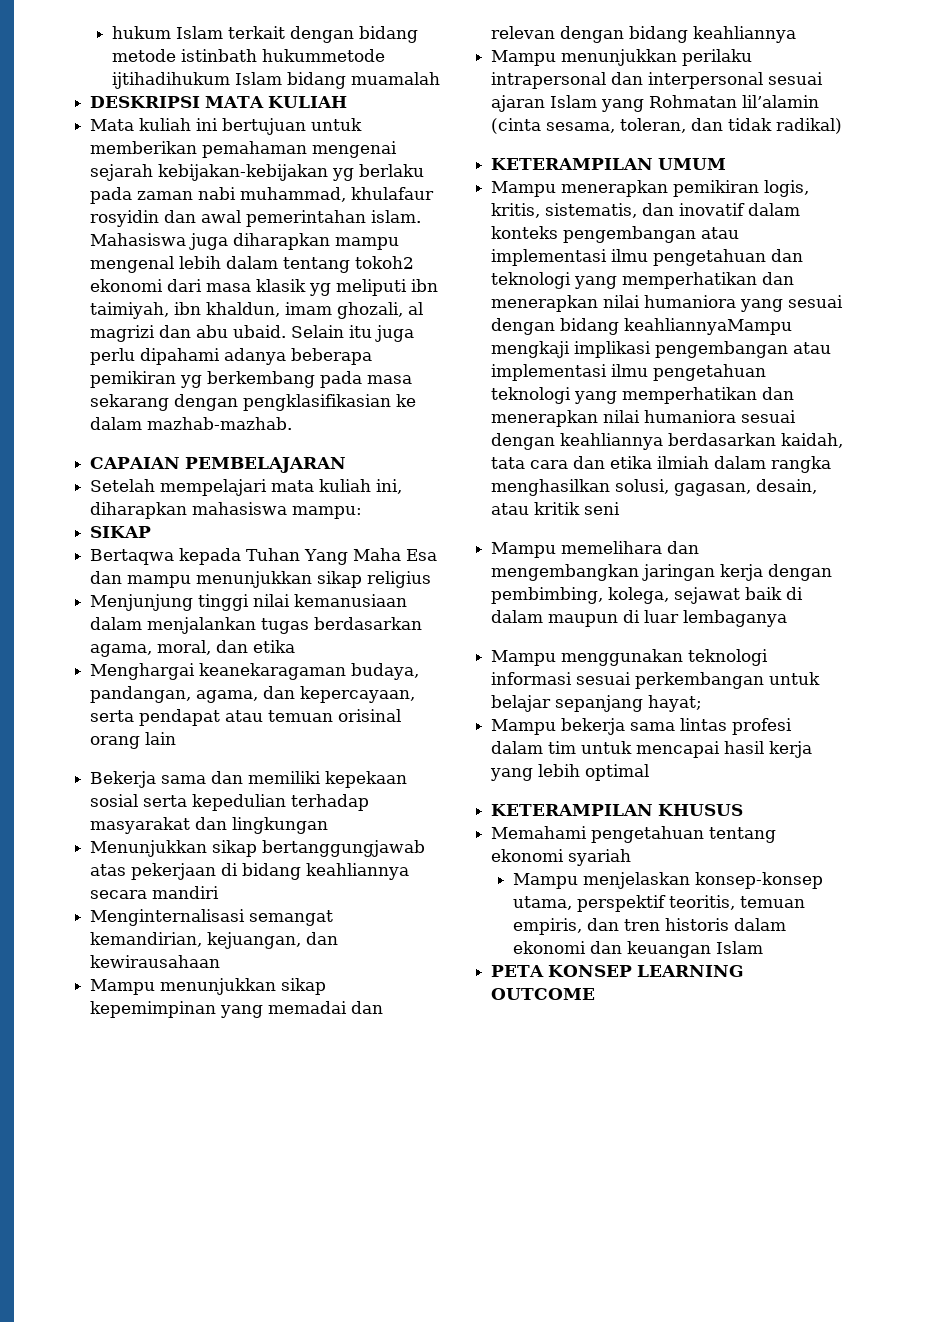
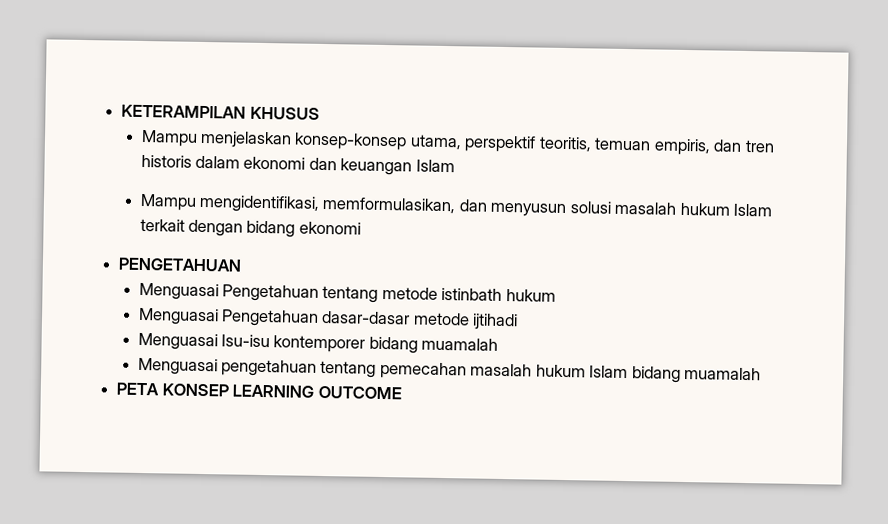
[112,26,419,43] [112,49,386,62] [112,72,441,89] [90,96,348,108] [90,118,363,135] [90,141,398,158] [90,164,425,181] [90,187,435,204] [90,210,422,227] [90,233,400,250] [90,256,415,273] [90,279,439,296] [90,302,424,319] [90,325,415,342] [90,348,373,365] [90,371,413,388] [90,394,417,411] [90,417,293,430] [90,457,347,473] [90,479,403,496] [90,502,363,519] [90,526,152,538] [90,548,438,565] [90,571,432,588] [90,594,408,611] [90,617,423,634] [90,640,296,657] [90,663,420,680] [90,686,416,703] [90,709,402,726] [90,732,177,749] [90,771,408,788] [90,794,370,811] [90,817,329,834] [90,840,426,857] [90,863,410,880] [90,886,220,899] [90,909,334,926] [90,932,339,949] [90,955,221,968] [90,978,327,995] [90,1001,384,1018] [491,26,797,43] [491,49,753,66] [491,72,824,89] [491,95,820,112] [491,118,843,134] [491,158,727,170] [491,180,810,197] [491,203,801,218] [491,226,740,243] [491,249,804,266] [491,272,795,289] [491,295,844,312] [491,318,793,335] [491,341,832,358] [491,364,767,381] [491,387,795,404] [491,410,797,427] [491,433,844,450] [491,456,832,473] [491,479,818,496] [491,502,621,515] [491,541,700,558] [491,564,833,581] [491,587,804,604] [491,610,788,627] [491,649,769,666] [491,672,821,689] [491,695,703,712] [491,718,793,735] [491,741,813,758] [490,764,650,781] [491,804,744,816] [491,826,777,843] [491,849,632,866] hukum Islam terkait dengan bidang metode istinbath hukummetode ijtihadihukum Islam bidang muamalah // DESKRIPSI MATA KULIAH // Mata kuliah ini bertujuan untuk memberikan pemahaman mengenai sejarah kebijakan-kebijakan yg berlaku pada zaman nabi muhammad, khulafaur rosyidin dan awal pemerintahan islam. Mahasiswa juga diharapkan mampu mengenal lebih dalam tentang tokoh2 ekonomi dari masa klasik yg meliputi ibn taimiyah, ibn khaldun, imam ghozali, al magrizi dan abu ubaid. Selain itu juga perlu dipahami adanya beberapa pemikiran yg berkembang pada masa sekarang dengan pengklasifikasian ke dalam mazhab-mazhab. // CAPAIAN PEMBELAJARAN // Setelah mempelajari mata kuliah ini, diharapkan mahasiswa mampu: // SIKAP // Bertaqwa kepada Tuhan Yang Maha Esa dan mampu menunjukkan sikap religius // Menjunjung tinggi nilai kemanusiaan dalam menjalankan tugas berdasarkan agama, moral, dan etika // Menghargai keanekaragaman budaya, pandangan, agama, dan kepercayaan, serta pendapat atau temuan orisinal orang lain // Bekerja sama dan memiliki kepekaan sosial serta kepedulian terhadap masyarakat dan lingkungan // Menunjukkan sikap bertanggungjawab atas pekerjaan di bidang keahliannya secara mandiri // Menginternalisasi semangat kemandirian, kejuangan, dan kewirausahaan // Mampu menunjukkan sikap kepemimpinan yang memadai dan relevan dengan bidang keahliannya // Mampu menunjukkan perilaku intrapersonal dan interpersonal sesuai ajaran Islam yang Rohmatan lil’alamin (cinta sesama, toleran, dan tidak radikal) // KETERAMPILAN UMUM // Mampu menerapkan pemikiran logis, kritis, sistematis, dan inovatif dalam konteks pengembangan atau implementasi ilmu pengetahuan dan teknologi yang memperhatikan dan menerapkan nilai humaniora yang sesuai dengan bidang keahliannyaMampu mengkaji implikasi pengembangan atau implementasi ilmu pengetahuan teknologi yang memperhatikan dan menerapkan nilai humaniora sesuai dengan keahliannya berdasarkan kaidah, tata cara dan etika ilmiah dalam rangka menghasilkan solusi, gagasan, desain, atau kritik seni // Mampu memelihara dan mengembangkan jaringan kerja dengan pembimbing, kolega, sejawat baik di dalam maupun di luar lembaganya // Mampu menggunakan teknologi informasi sesuai perkembangan untuk belajar sepanjang hayat; // Mampu bekerja sama lintas profesi dalam tim untuk mencapai hasil kerja yang lebih optimal // KETERAMPILAN KHUSUS // Memahami pengetahuan tentang ekonomi syariah -> [121,104,320,120] KETERAMPILAN KHUSUS
(764, 947) none -> [139,193,773,218] [139,218,361,238] [118,257,243,272] [138,282,556,303] [137,307,519,331] [137,332,499,354] [137,357,762,383] // Mampu mengidentifikasi, memformulasikan, dan menyusun solusi masalah hukum Islam terkait dengan bidang ekonomi // PENGETAHUAN // Menguasai Pengetahuan tentang metode istinbath hukum // Menguasai Pengetahuan dasar-dasar metode ijtihadi // Menguasai Isu-isu kontemporer bidang muamalah // Menguasai pengetahuan tentang pemecahan masalah hukum Islam bidang muamalah

